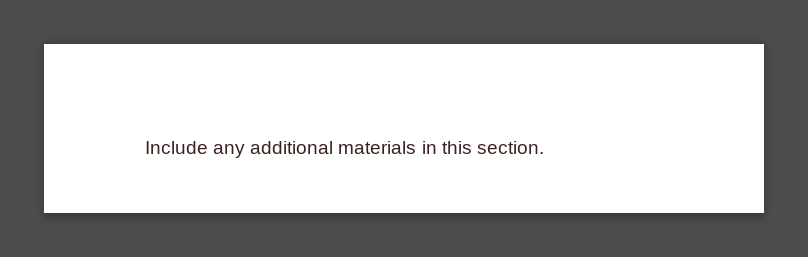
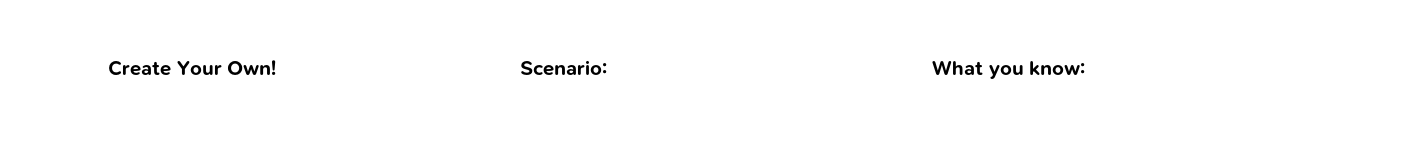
[145,141,544,158] Include any additional materials in this section. -> [108,60,277,76] [520,60,607,76] [932,60,1086,79] Create Your Own! // Scenario: // What you know:

